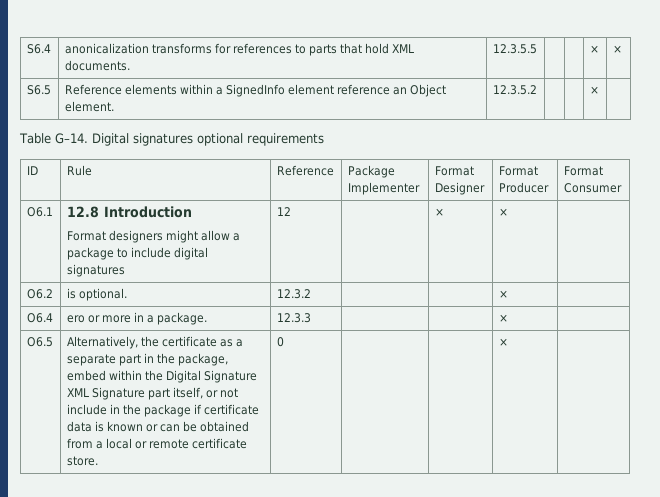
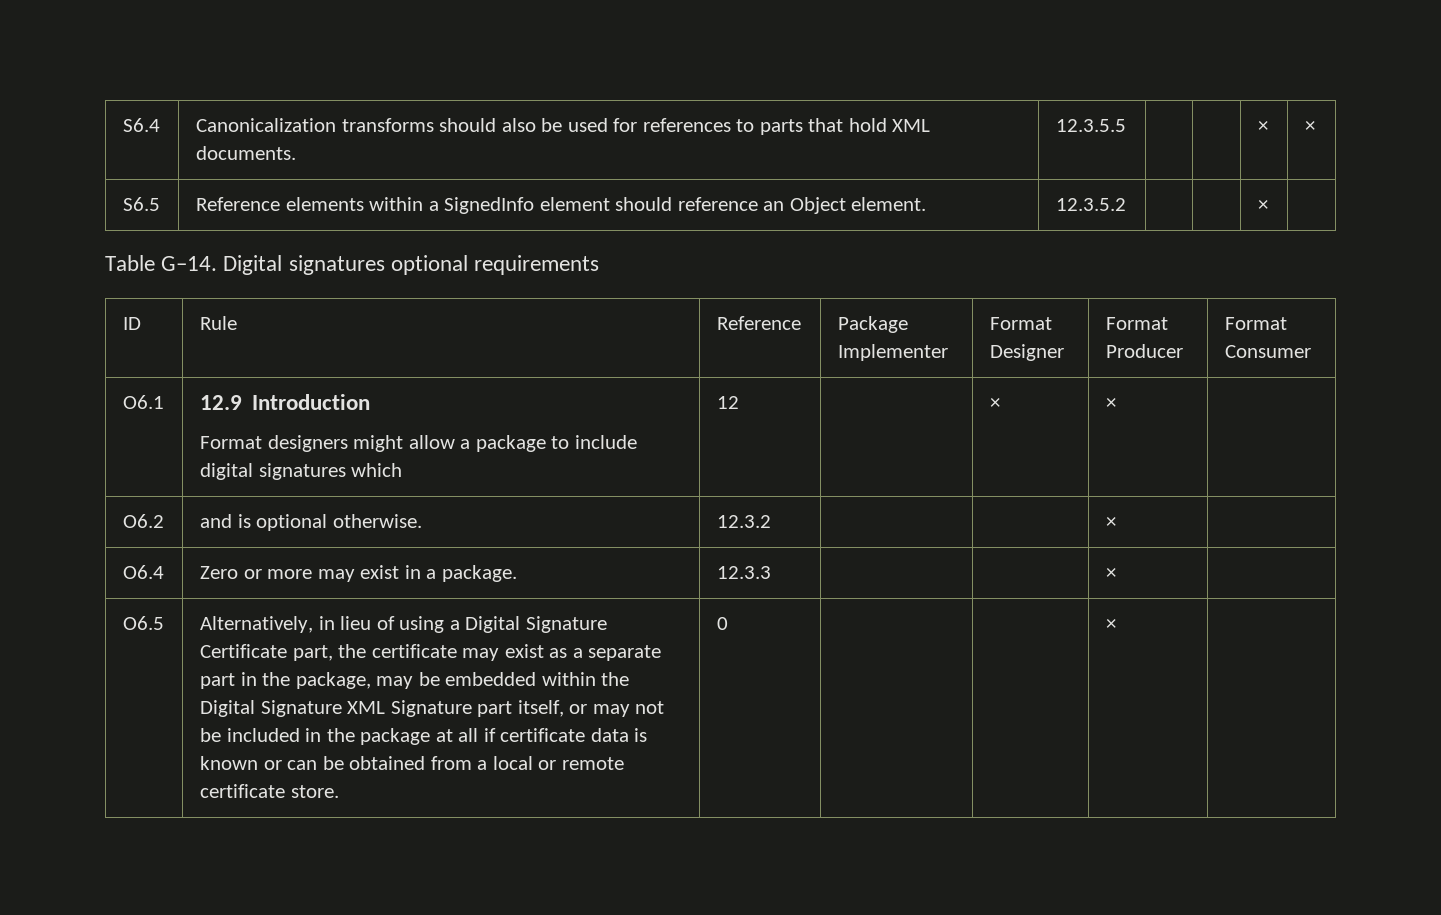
[64,43,212,54] anonicalization transforms -> [195,118,608,132] Canonicalization transforms should also be used
(335, 89) none -> [615,197,673,211] should
[66,206,99,218] 12.8 -> [199,395,242,410] 12.9
(125, 270) none -> [351,463,403,477] which
[66,288,127,301] is optional. -> [199,514,422,531] and is optional otherwise.
[66,315,85,323] ero -> [199,566,238,579] Zero
(131, 319) none -> [317,565,400,582] may exist
[140,336,217,347] the certificate -> [318,616,607,633] [199,644,544,661] in lieu of using a Digital Signature Certificate part, the certificate may exist
[66,370,106,381] embed -> [376,672,537,689] may be embedded
[220,388,239,398] [66,404,107,415] not include -> [592,701,665,717] [199,728,300,742] may not be included
(191, 410) none -> [435,728,479,742] at all

